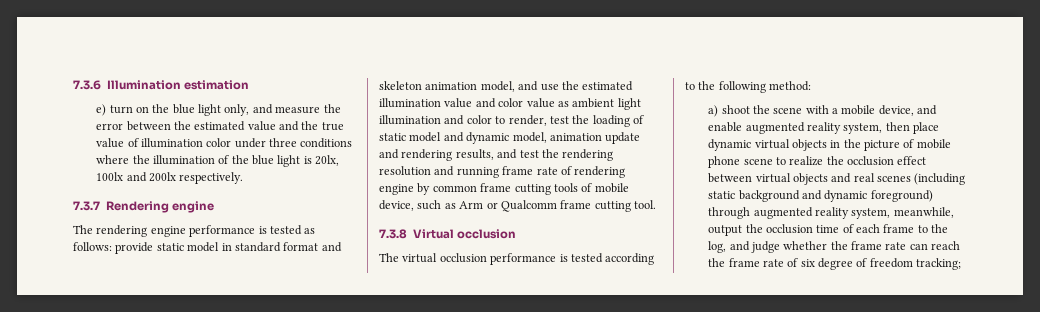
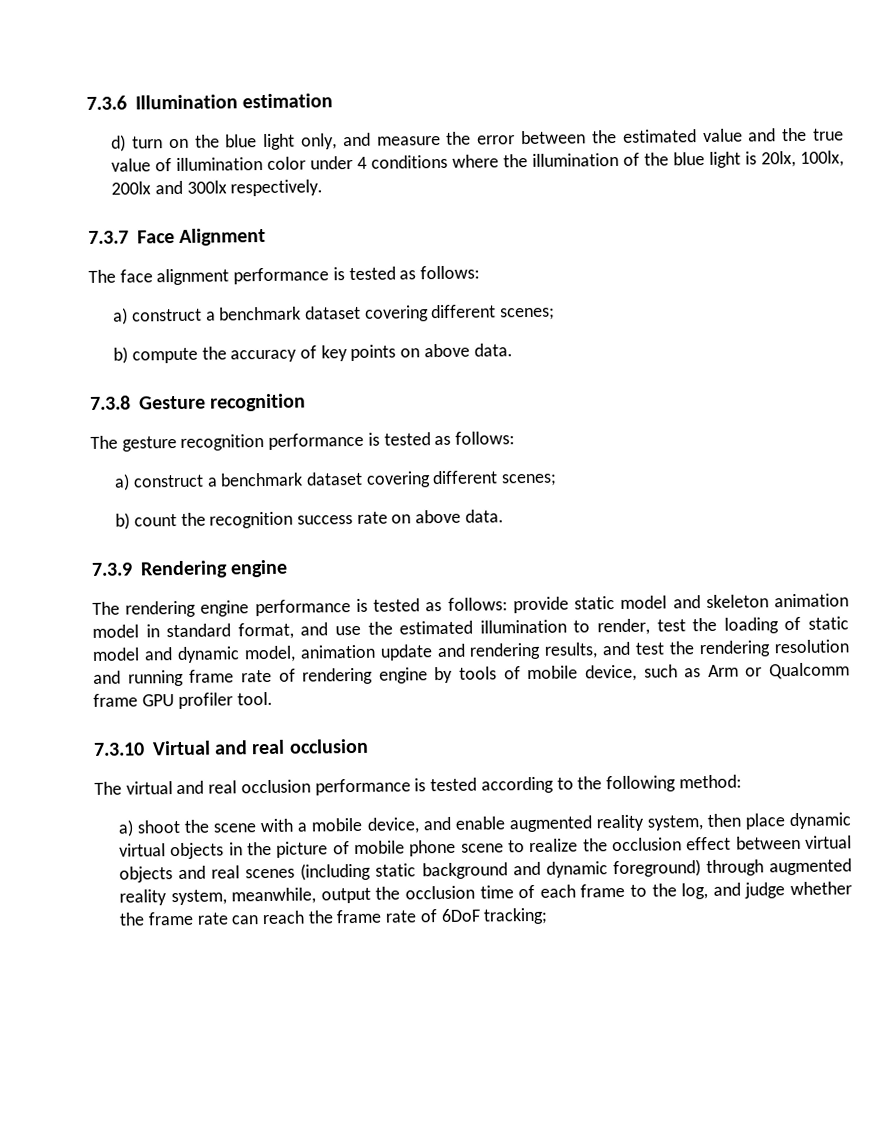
[96,104,107,116] e) -> [111,134,127,152] d)
[269,138,298,147] three -> [357,156,368,169] 4
[96,172,244,184] [73,201,100,211] 100lx and 200lx respectively. // 7.3.7 -> [800,150,844,167] [111,179,324,197] [88,227,267,246] [88,265,481,286] [113,304,556,325] [113,343,513,364] [90,393,307,412] [90,431,516,452] [114,470,558,491] [115,509,504,530] [91,562,133,576] 100lx, 200lx and 300lx respectively. // 7.3.7 Face Alignment // The face alignment performance is tested as follows: // a) construct a benchmark dataset covering different scenes; // b) compute the accuracy of key points on above data. // 7.3.8 Gesture recognition // The gesture recognition performance is tested as follows: // a) construct a benchmark dataset covering different scenes; // b) count the recognition success rate on above data. // 7.3.9
[221,242,342,252] [379,81,515,92] in standard format and skeleton animation model, -> [672,593,850,609] [92,622,294,640] and skeleton animation model in standard format,
[444,98,641,110] [379,115,492,125] value and color value as ambient light illumination and color -> (567, 626) none
[432,183,551,195] common frame cutting -> (454, 675) none
[594,201,631,212] cutting -> [141,692,234,709] GPU profiler
[379,229,455,239] 7.3.8 Virtual -> [93,739,286,756] 7.3.10 Virtual and real
(438, 258) none -> [176,780,238,795] and real
[800,258,913,270] six degree of freedom -> [440,908,481,923] 6DoF

